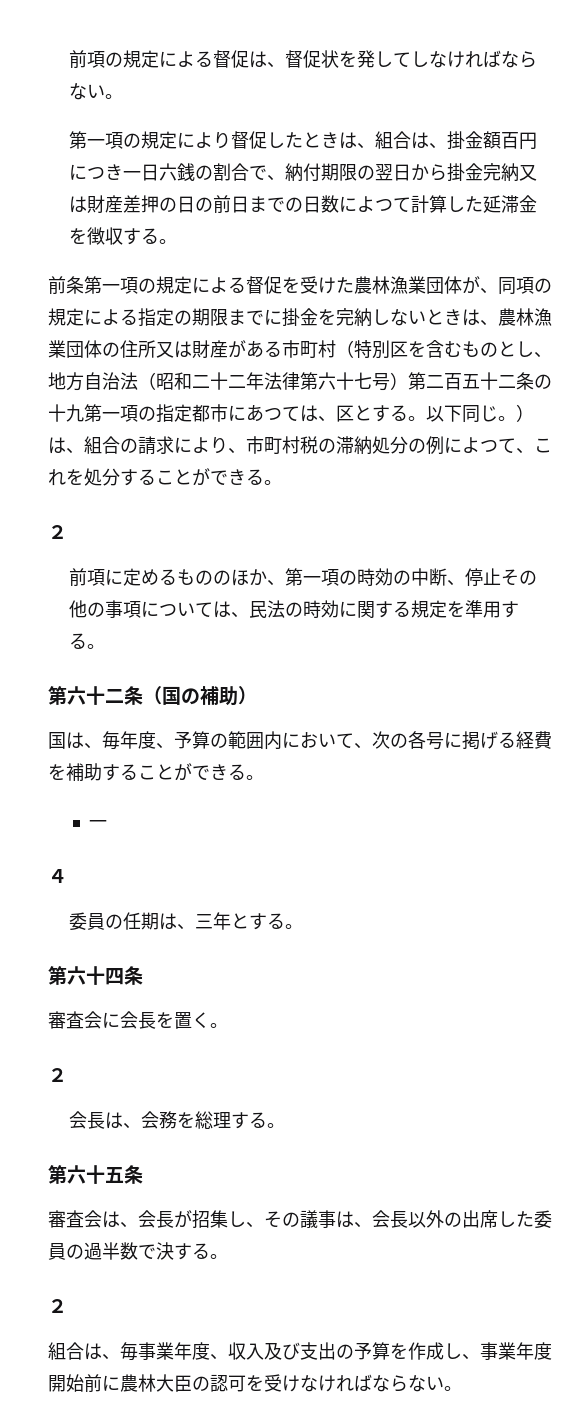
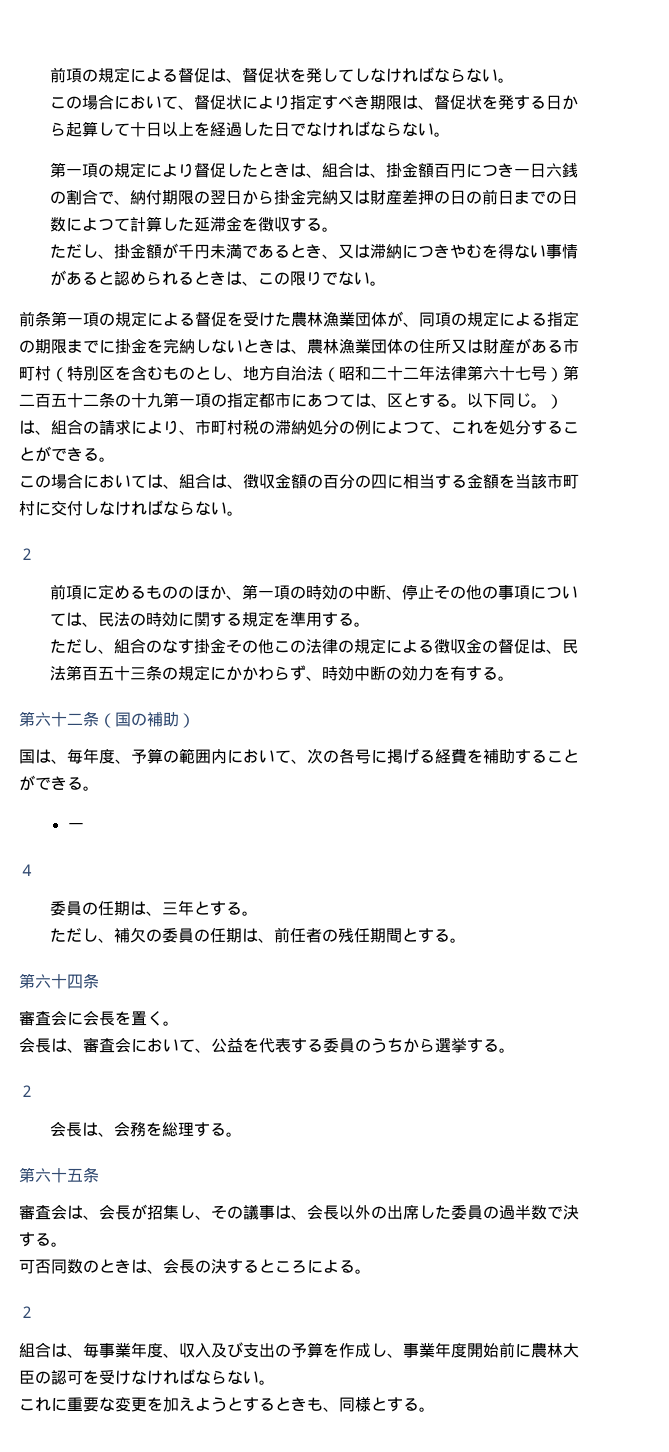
(124, 96) none -> [50,94,579,110] [50,121,451,137] // この場合において、督促状により指定すべき期限は、督促状を発する日から起算して十日以上を経過した日でなければならない。
(178, 241) none -> [50,243,579,259] [50,270,387,286] // ただし、掛金額が千円未満であるとき、又は滞納につきやむを得ない事情があると認められるときは、この限りでない。
(282, 482) none -> [19,473,579,489] [19,500,243,516] // この場合においては、組合は、徴収金額の百分の四に相当する金額を当該市町村に交付しなければならない。
(106, 646) none -> [50,638,579,654] [50,665,515,681] // ただし、組合のなす掛金その他この法律の規定による徴収金の督促は、民法第百五十三条の規定にかかわらず、時効中断の効力を有する。
(304, 926) none -> [50,927,467,943] // ただし、補欠の委員の任期は、前任者の残任期間とする。
(228, 1025) none -> [19,1037,515,1053] // 会長は、審査会において、公益を代表する委員のうちから選挙する。
(228, 1256) none -> [19,1258,371,1274] // 可否同数のときは、会長の決するところによる。
(462, 1388) none -> [19,1397,435,1412] // これに重要な変更を加えようとするときも、同様とする。

